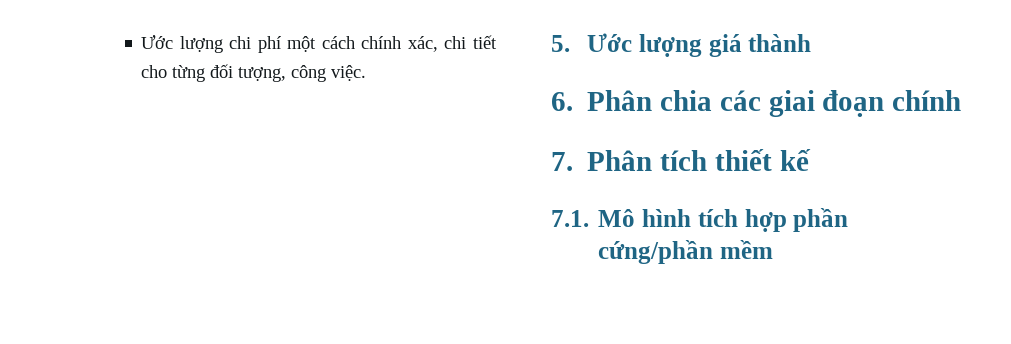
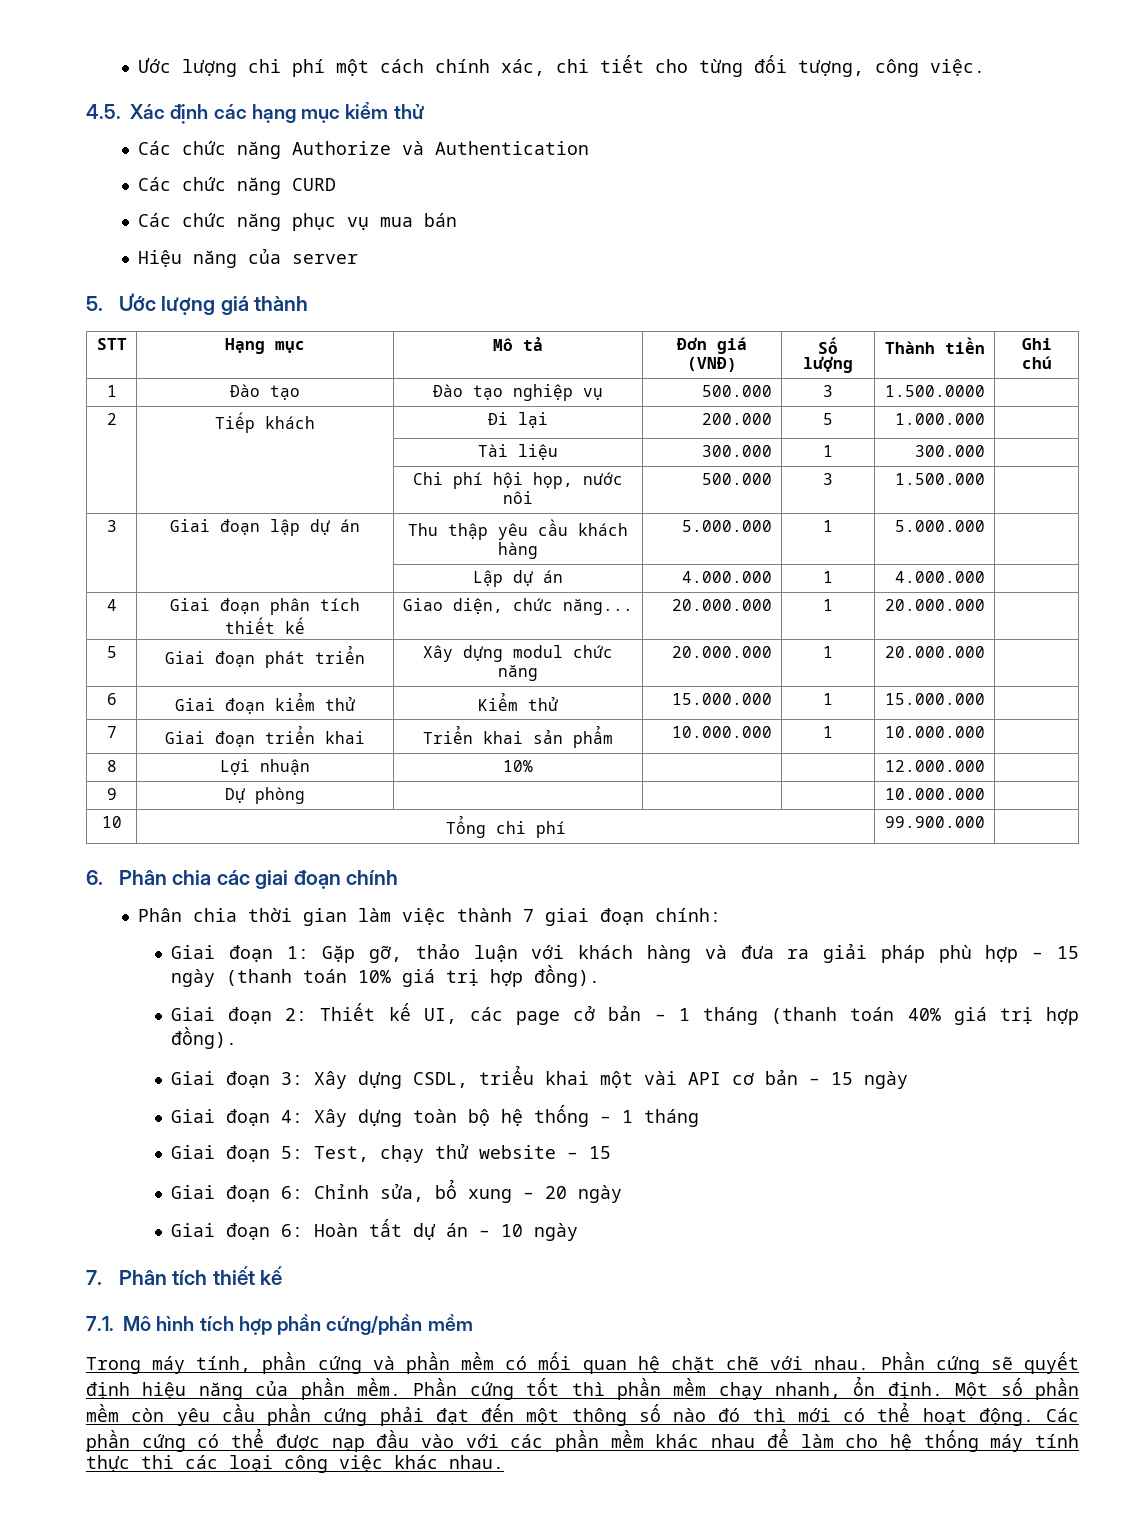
[551,33,812,57] 5. Ước lượng giá thành -> [86,102,424,124] [138,141,590,159] [138,177,337,195] [138,213,458,231] [138,248,359,268] [86,293,309,315] [96,338,127,350] [225,338,305,354] [493,337,543,351] [677,337,747,354] [687,357,737,372] [818,337,838,354] [803,356,853,373] [884,337,985,354] [1021,338,1052,350] [1021,356,1052,369] [106,385,117,397] [230,384,300,400] [433,384,603,401] [702,385,773,397] [823,385,833,397] [885,385,986,397] [106,413,117,425] [215,412,315,433] [488,412,548,428] [702,413,773,425] [823,413,833,425] [895,413,986,425] [478,444,558,460] [702,445,773,457] [823,445,833,457] [915,445,986,457] [413,472,623,489] [503,491,533,504] [702,473,773,485] [823,473,833,485] [895,473,986,485] [106,520,117,532] [170,519,360,536] [408,519,628,540] [498,542,538,559] [682,520,773,532] [823,520,833,532] [895,520,986,532] [473,570,563,587] [682,571,773,583] [823,571,833,583] [895,571,986,583] [106,599,117,611] [170,598,360,615] [225,617,305,634] [403,598,633,615] [672,599,773,611] [823,599,833,611] [885,599,986,611] [106,646,117,658] [165,645,365,668] [423,645,613,662] [498,665,538,681] [672,646,773,658] [823,646,833,658] [885,646,986,658] [106,693,117,705] [175,692,355,714] [478,692,558,711] [672,693,773,705] [823,693,833,705] [885,693,986,705] [106,726,117,738] [165,725,365,747] [423,725,613,748] [672,726,773,738] [823,726,833,738] [885,726,986,738] [106,760,117,772] [220,759,310,775] [503,760,533,772] [885,760,986,772] [106,788,117,800] [225,787,305,804] [885,788,986,800] [101,816,122,828] [445,815,566,838] [885,816,986,828] 4.5. Xác định các hạng mục kiểm thử // Các chức năng Authorize và Authentication // Các chức năng CURD // Các chức năng phục vụ mua bán // Hiệu năng của server // 5. Ước lượng giá thành // STT | Hạng mục | Mô tả | Đơn giá (VNĐ) | Số lượng | Thành tiền | Ghi chú // 1 | Đào tạo | Đào tạo nghiệp vụ | 500.000 | 3 | 1.500.0000 | // 2 | Tiếp khách | Đi lại | 200.000 | 5 | 1.000.000 | // | | Tài liệu | 300.000 | 1 | 300.000 | // | | Chi phí hội họp, nước nôi | 500.000 | 3 | 1.500.000 | // 3 | Giai đoạn lập dự án | Thu thập yêu cầu khách hàng | 5.000.000 | 1 | 5.000.000 | // | | Lập dự án | 4.000.000 | 1 | 4.000.000 | // 4 | Giai đoạn phân tích thiết kế | Giao diện, chức năng... | 20.000.000 | 1 | 20.000.000 | // 5 | Giai đoạn phát triển | Xây dựng modul chức năng | 20.000.000 | 1 | 20.000.000 | // 6 | Giai đoạn kiểm thử | Kiểm thử | 15.000.000 | 1 | 15.000.000 | // 7 | Giai đoạn triển khai | Triển khai sản phẩm | 10.000.000 | 1 | 10.000.000 | // 8 | Lợi nhuận | 10% | | | 12.000.000 | // 9 | Dự phòng | | | | 10.000.000 | // 10 | Tổng chi phí | 99.900.000 |
(962, 100) none -> [138,908,722,926] [170,943,1080,963] [170,965,600,987] [170,1003,1080,1025] [170,1027,237,1049] [170,1065,908,1089] [170,1105,699,1127] [170,1143,611,1163] [170,1179,622,1203] [170,1219,578,1241] // Phân chia thời gian làm việc thành 7 giai đoạn chính: // Giai đoạn 1: Gặp gỡ, thảo luận với khách hàng và đưa ra giải pháp phù hợp – 15 ngày (thanh toán 10% giá trị hợp đồng). // Giai đoạn 2: Thiết kế UI, các page cở bản – 1 tháng (thanh toán 40% giá trị hợp đồng). // Giai đoạn 3: Xây dựng CSDL, triểu khai một vài API cơ bản – 15 ngày // Giai đoạn 4: Xây dựng toàn bộ hệ thống – 1 tháng // Giai đoạn 5: Test, chạy thử website – 15 // Giai đoạn 6: Chỉnh sửa, bổ xung – 20 ngày // Giai đoạn 6: Hoàn tất dự án – 10 ngày
(773, 249) none -> [86,1352,1079,1374] [86,1376,1080,1400] [86,1402,1079,1426] [86,1428,1080,1452] [86,1455,504,1473] // Trong máy tính, phần cứng và phần mềm có mối quan hệ chặt chẽ với nhau. Phần cứng sẽ quyết định hiệu năng của phần mềm. Phần cứng tốt thì phần mềm chạy nhanh, ổn định. Một số phần mềm còn yêu cầu phần cứng phải đạt đến một thông số nào đó thì mới có thể hoạt động. Các phần cứng có thể được nạp đầu vào với các phần mềm khác nhau để làm cho hệ thống máy tính thực thi các loại công việc khác nhau.

